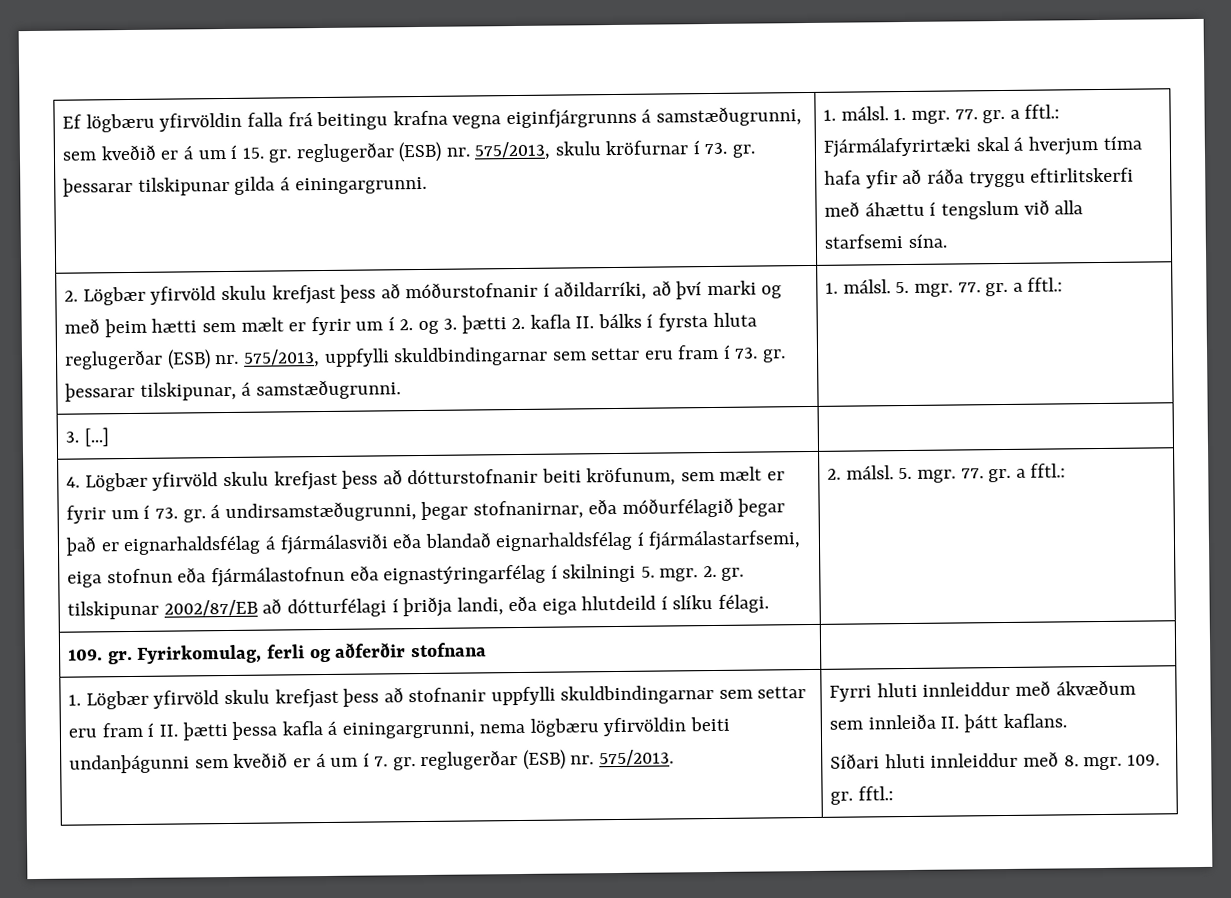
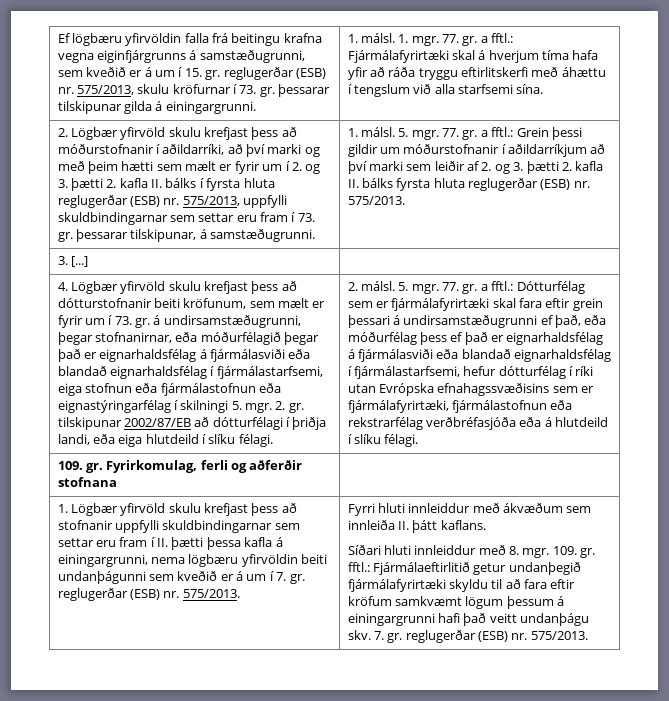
(1064, 284) none -> [516,127,582,140] [347,144,606,157] [347,161,604,174] [347,178,590,191] [347,196,405,205] Grein þessi gildir um móðurstofnanir í aðildarríkjum að því marki sem leiðir af 2. og 3. þætti 2. kafla II. bálks fyrsta hluta reglugerðar (ESB) nr. 575/2013.
(1067, 470) none -> [516,281,585,294] [347,298,603,311] [347,315,607,328] [347,332,604,345] [347,349,612,362] [347,366,594,379] [347,383,595,396] [347,400,573,413] [347,417,609,430] [347,434,419,447] Dótturfélag sem er fjármálafyrirtæki skal fara eftir grein þessari á undirsamstæðugrunni ef það, eða móðurfélag þess ef það er eignarhaldsfélag á fjármálasviði eða blandað eignarhaldsfélag í fjármálastarfsemi, hefur dótturfélag í ríki utan Evrópska efnahagssvæðisins sem er fjármálafyrirtæki, fjármálastofnun eða rekstrarfélag verðbréfasjóða eða á hlutdeild í slíku félagi.
(894, 793) none -> [372,562,581,575] [347,579,576,592] [347,596,565,609] [347,613,590,626] [347,630,588,643] Fjármálaeftirlitið getur undanþegið fjármálafyrirtæki skyldu til að fara eftir kröfum samkvæmt lögum þessum á einingargrunni hafi það veitt undanþágu skv. 7. gr. reglugerðar (ESB) nr. 575/2013.

